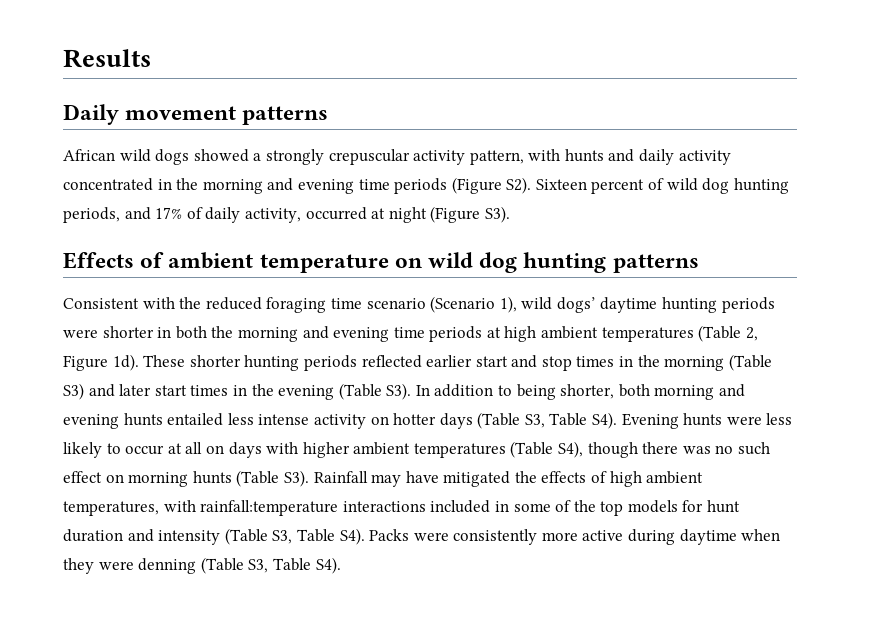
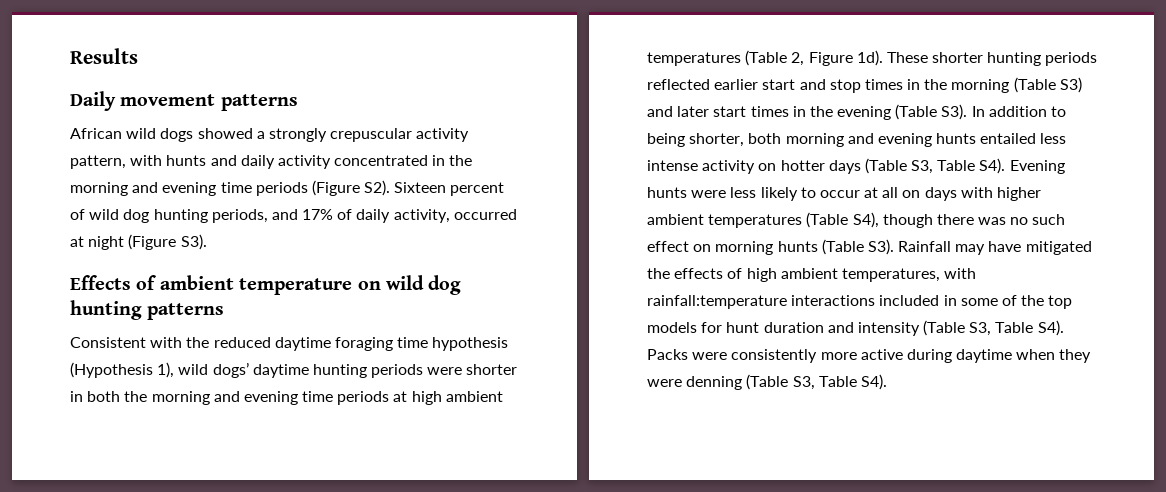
(262, 303) none -> [274,337,331,351] daytime
[366,296,496,313] scenario (Scenario -> [432,337,509,351] [70,362,153,378] hypothesis (Hypothesis

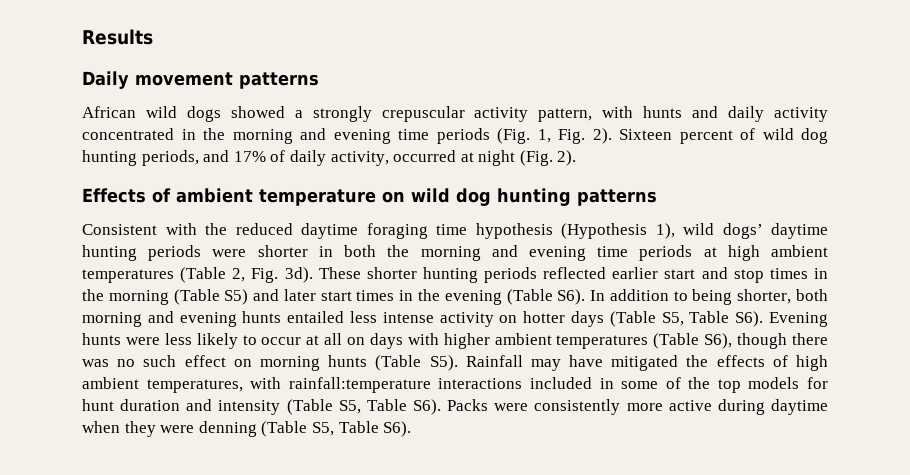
[311,180,391,196] (Figure S2). -> [497,128,612,144] (Fig. 1, Fig. 2).
[128,234,207,250] (Figure S3). -> [519,150,577,166] (Fig. 2).
[808,50,883,66] Figure 1d). -> [251,267,313,283] Fig. 3d).
[1059,77,1082,93] S3) -> [224,289,249,305] S5)
[941,104,968,120] S3). -> [557,289,586,305] S6).
[911,158,1006,174] S3, Table S4). -> [661,311,764,327] S5, Table S6).
[852,212,879,228] S4), -> [704,333,733,349] S6),
[867,239,894,255] S3). -> [429,355,458,371] S5).
[969,320,1064,336] S3, Table S4). -> [338,399,442,415] S5, Table S6).
[792,374,887,390] S3, Table S4). -> [311,421,412,437] S5, Table S6).

